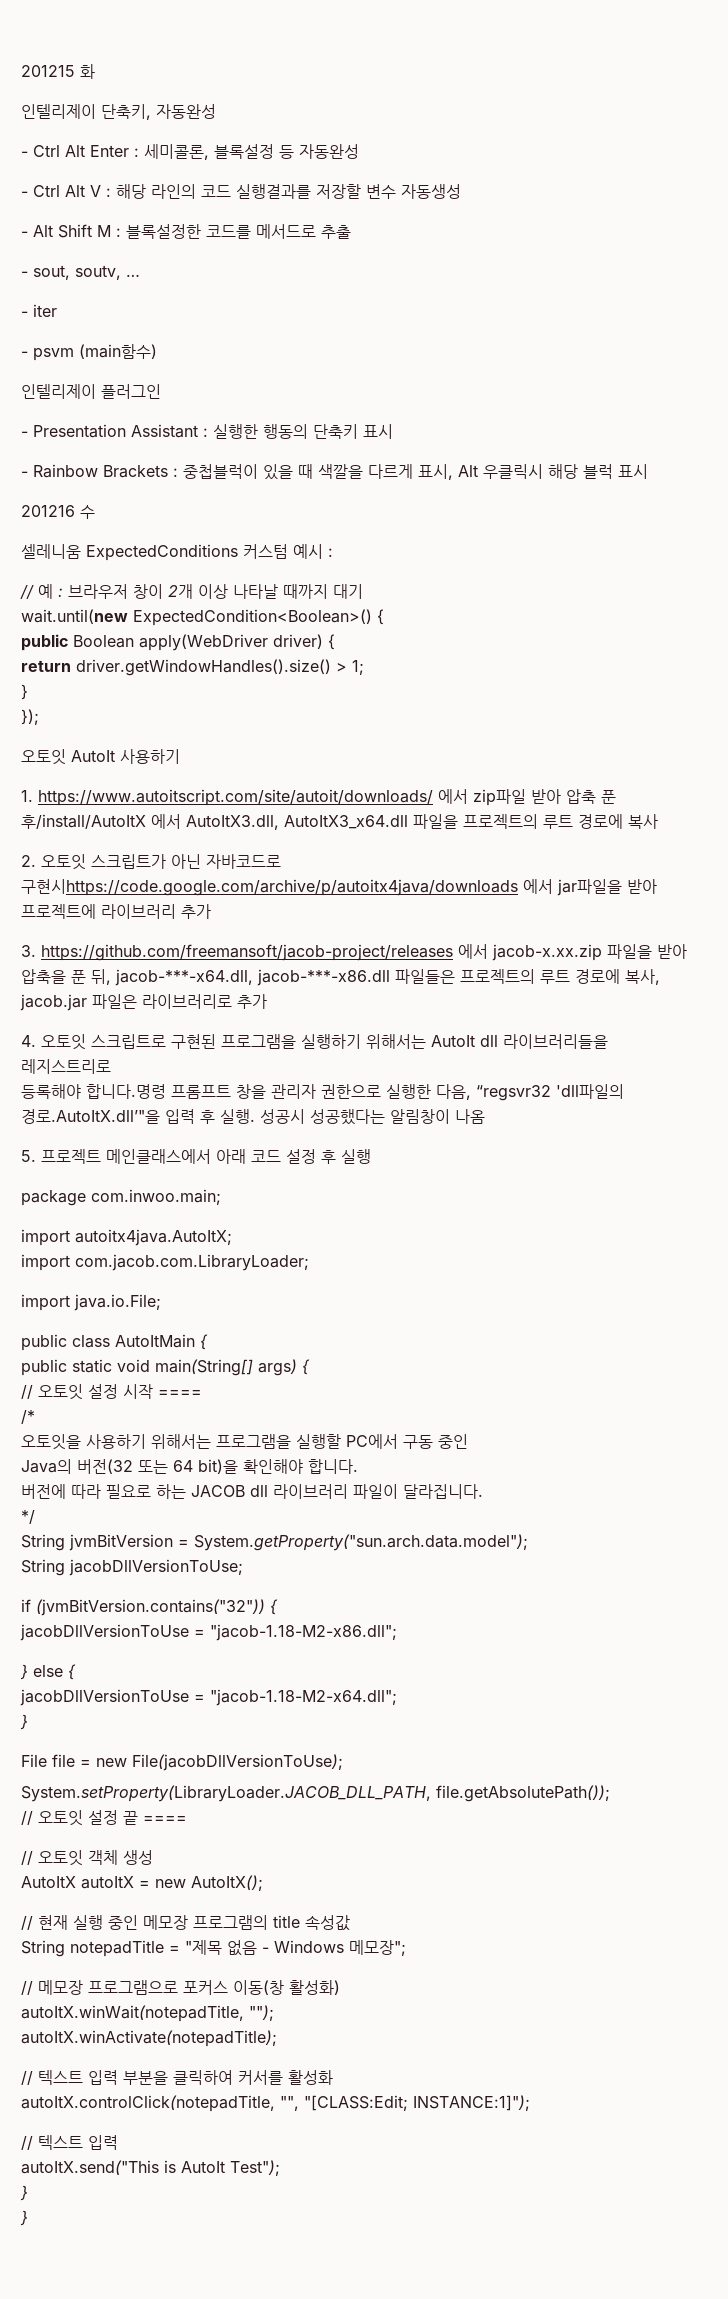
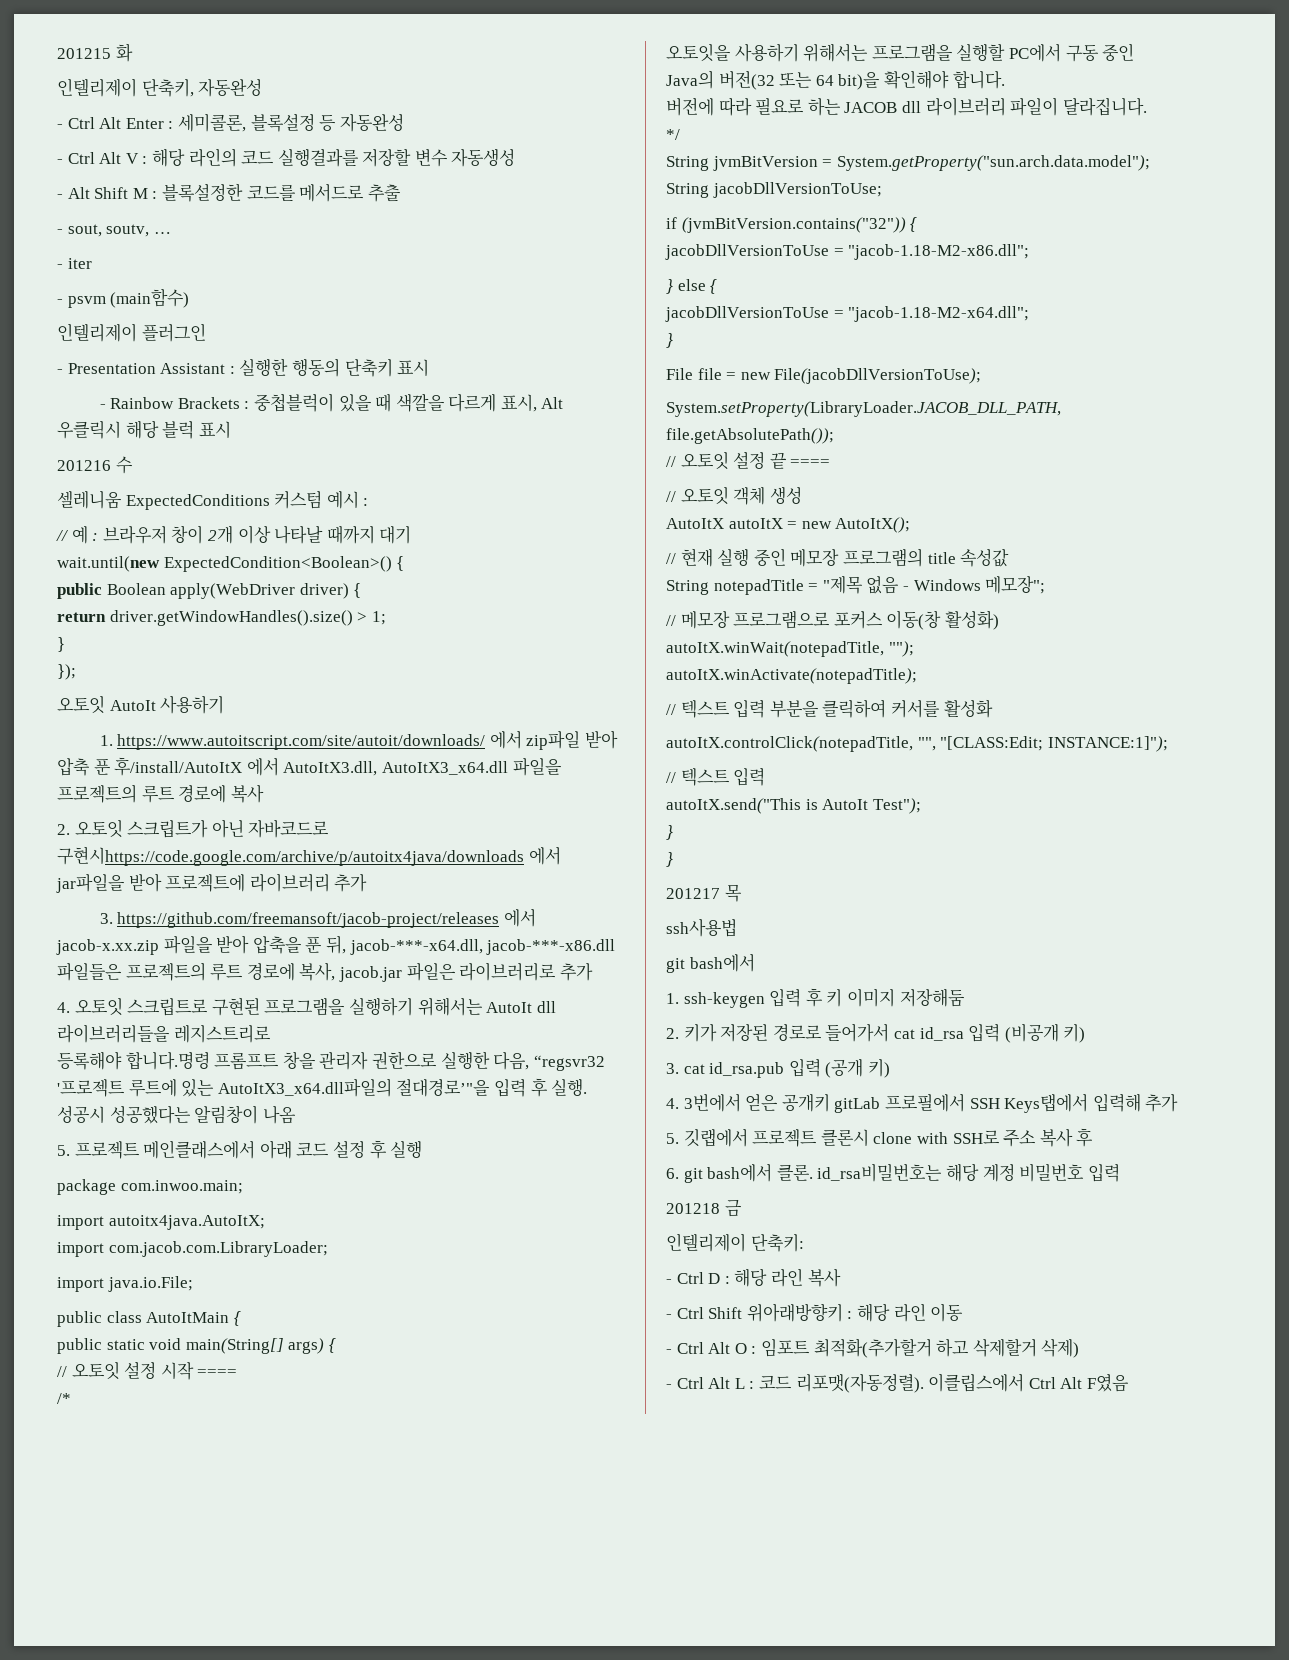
[556,1084,624,1099] [21,1109,160,1124] 'dll파일의 경로.AutoItX.dll’"을 -> [57,1078,491,1097] '프로젝트 루트에 있는 AutoItX3_x64.dll파일의 절대경로’"을
(28, 2218) none -> [666,884,742,902] [666,918,737,937] [666,953,755,973] [666,988,965,1008] [666,1023,1086,1043] [666,1058,890,1078] [666,1093,1179,1113] [666,1128,1094,1147] [666,1163,1120,1183] [666,1199,742,1217] [666,1233,804,1252] [666,1268,841,1287] [666,1303,964,1322] [666,1338,1080,1358] [666,1373,1129,1393] // 201217 목 // ssh사용법 // git bash에서 // 1. ssh-keygen 입력 후 키 이미지 저장해둠 // 2. 키가 저장된 경로로 들어가서 cat id_rsa 입력 (비공개 키) // 3. cat id_rsa.pub 입력 (공개 키) // 4. 3번에서 얻은 공개키 gitLab 프로필에서 SSH Keys탭에서 입력해 추가 // 5. 깃랩에서 프로젝트 클론시 clone with SSH로 주소 복사 후 // 6. git bash에서 클론. id_rsa비밀번호는 해당 계정 비밀번호 입력 // 201218 금 // 인텔리제이 단축키: // - Ctrl D : 해당 라인 복사 // - Ctrl Shift 위아래방향키 : 해당 라인 이동 // - Ctrl Alt O : 임포트 최적화(추가할거 하고 삭제할거 삭제) // - Ctrl Alt L : 코드 리포맷(자동정렬). 이클립스에서 Ctrl Alt F였음

